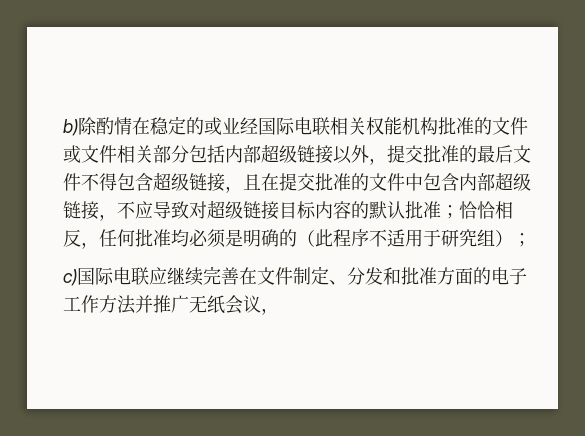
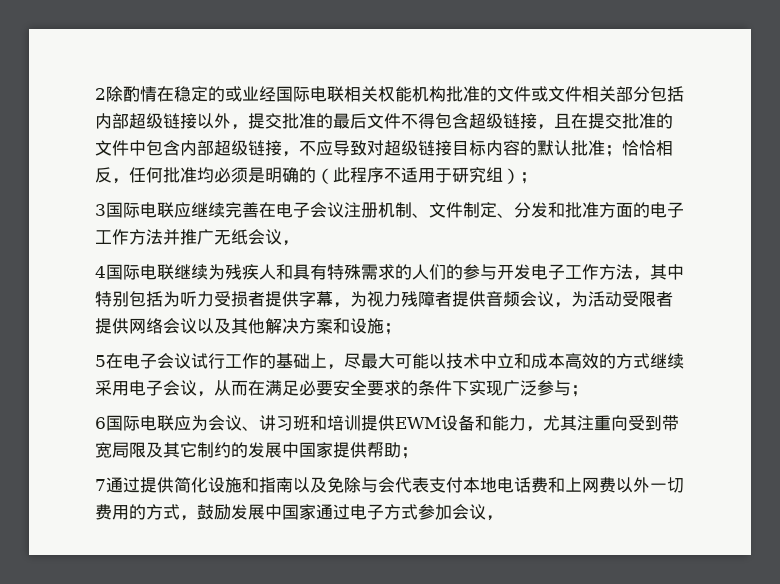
[63,119,78,136] b) -> [95,88,106,100] 2
[63,269,77,286] c) -> [95,204,106,216] 3
(257, 276) none -> [276,202,429,218] 电子会议注册机制、
(279, 311) none -> [95,264,684,281] [95,291,673,308] [95,318,401,335] [95,353,684,370] [95,380,588,397] [95,415,679,432] [95,442,418,459] [95,477,684,493] [95,504,503,521] // 4国际电联继续为残疾人和具有特殊需求的人们的参与开发电子工作方法，其中特别包括为听力受损者提供字幕，为视力残障者提供音频会议，为活动受限者提供网络会议以及其他解决方案和设施； // 5在电子会议试行工作的基础上，尽最大可能以技术中立和成本高效的方式继续采用电子会议，从而在满足必要安全要求的条件下实现广泛参与； // 6国际电联应为会议、讲习班和培训提供EWM设备和能力，尤其注重向受到带宽局限及其它制约的发展中国家提供帮助； // 7通过提供简化设施和指南以及免除与会代表支付本地电话费和上网费以外一切费用的方式，鼓励发展中国家通过电子方式参加会议，

